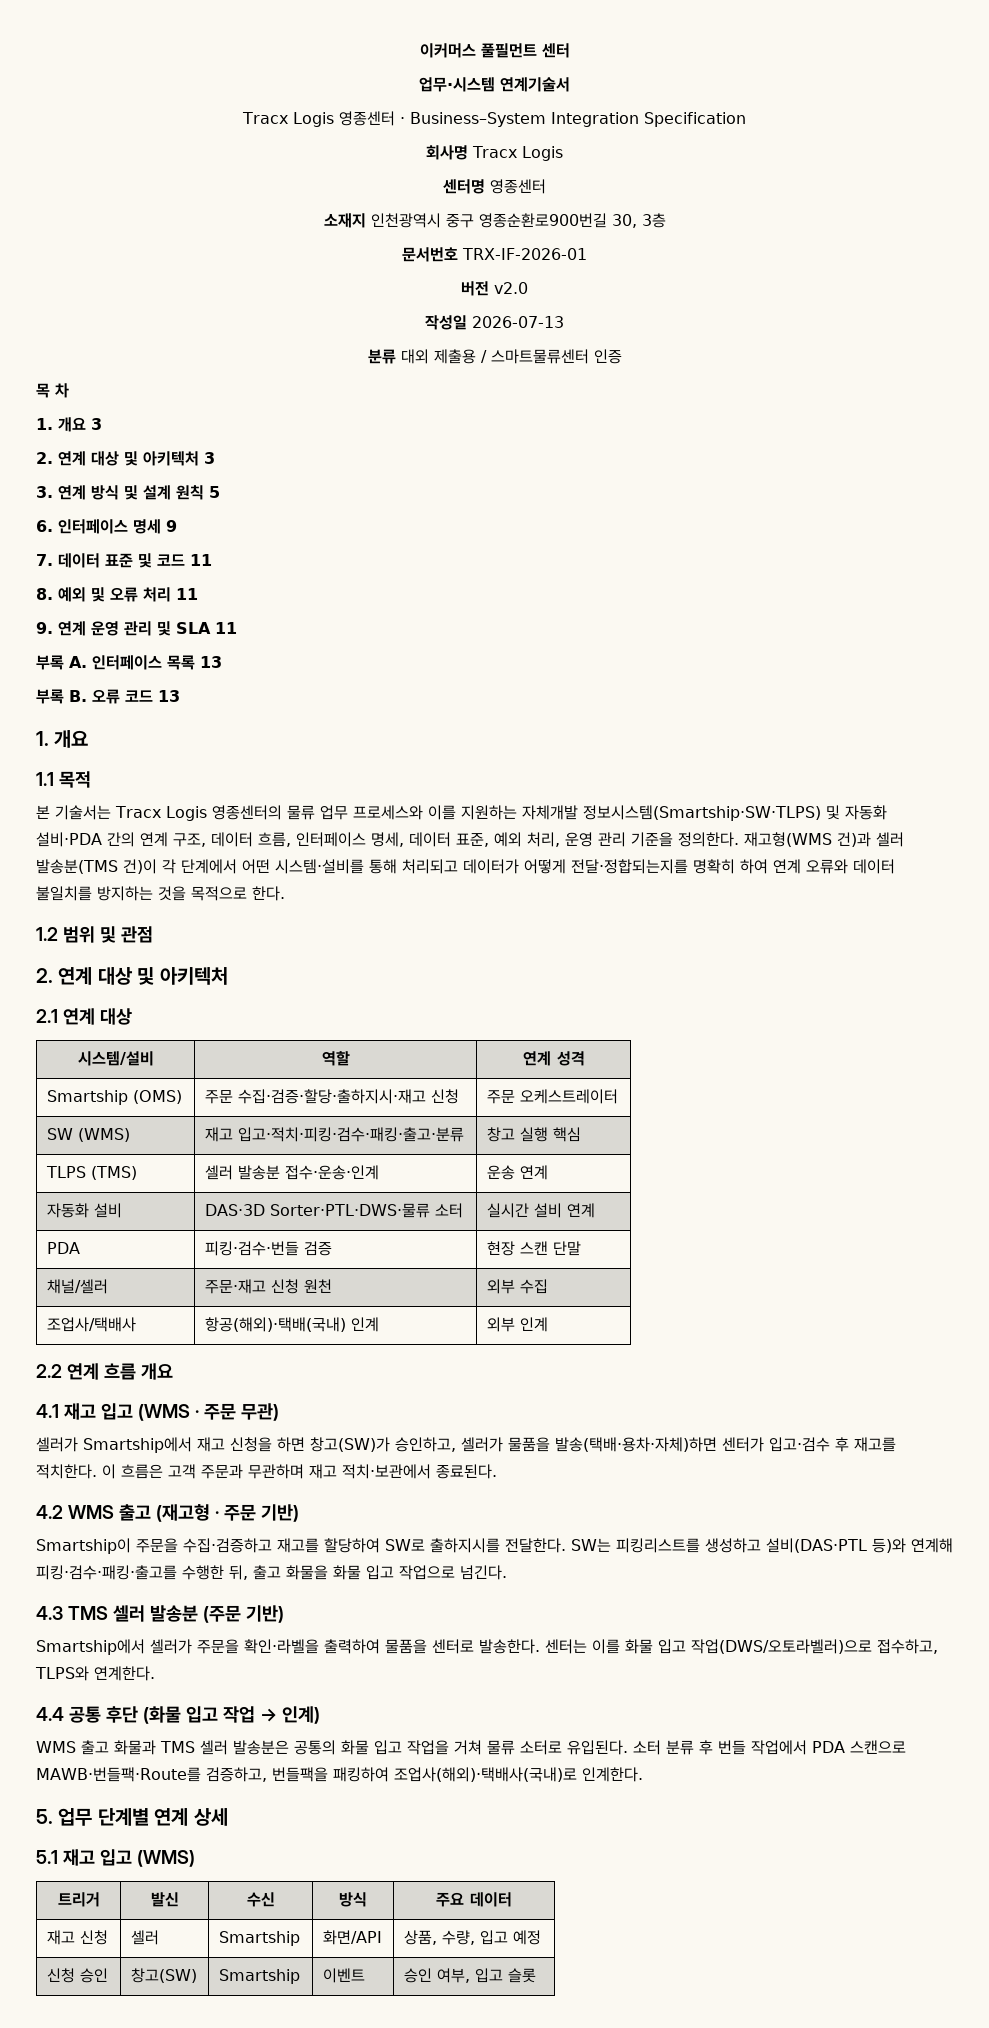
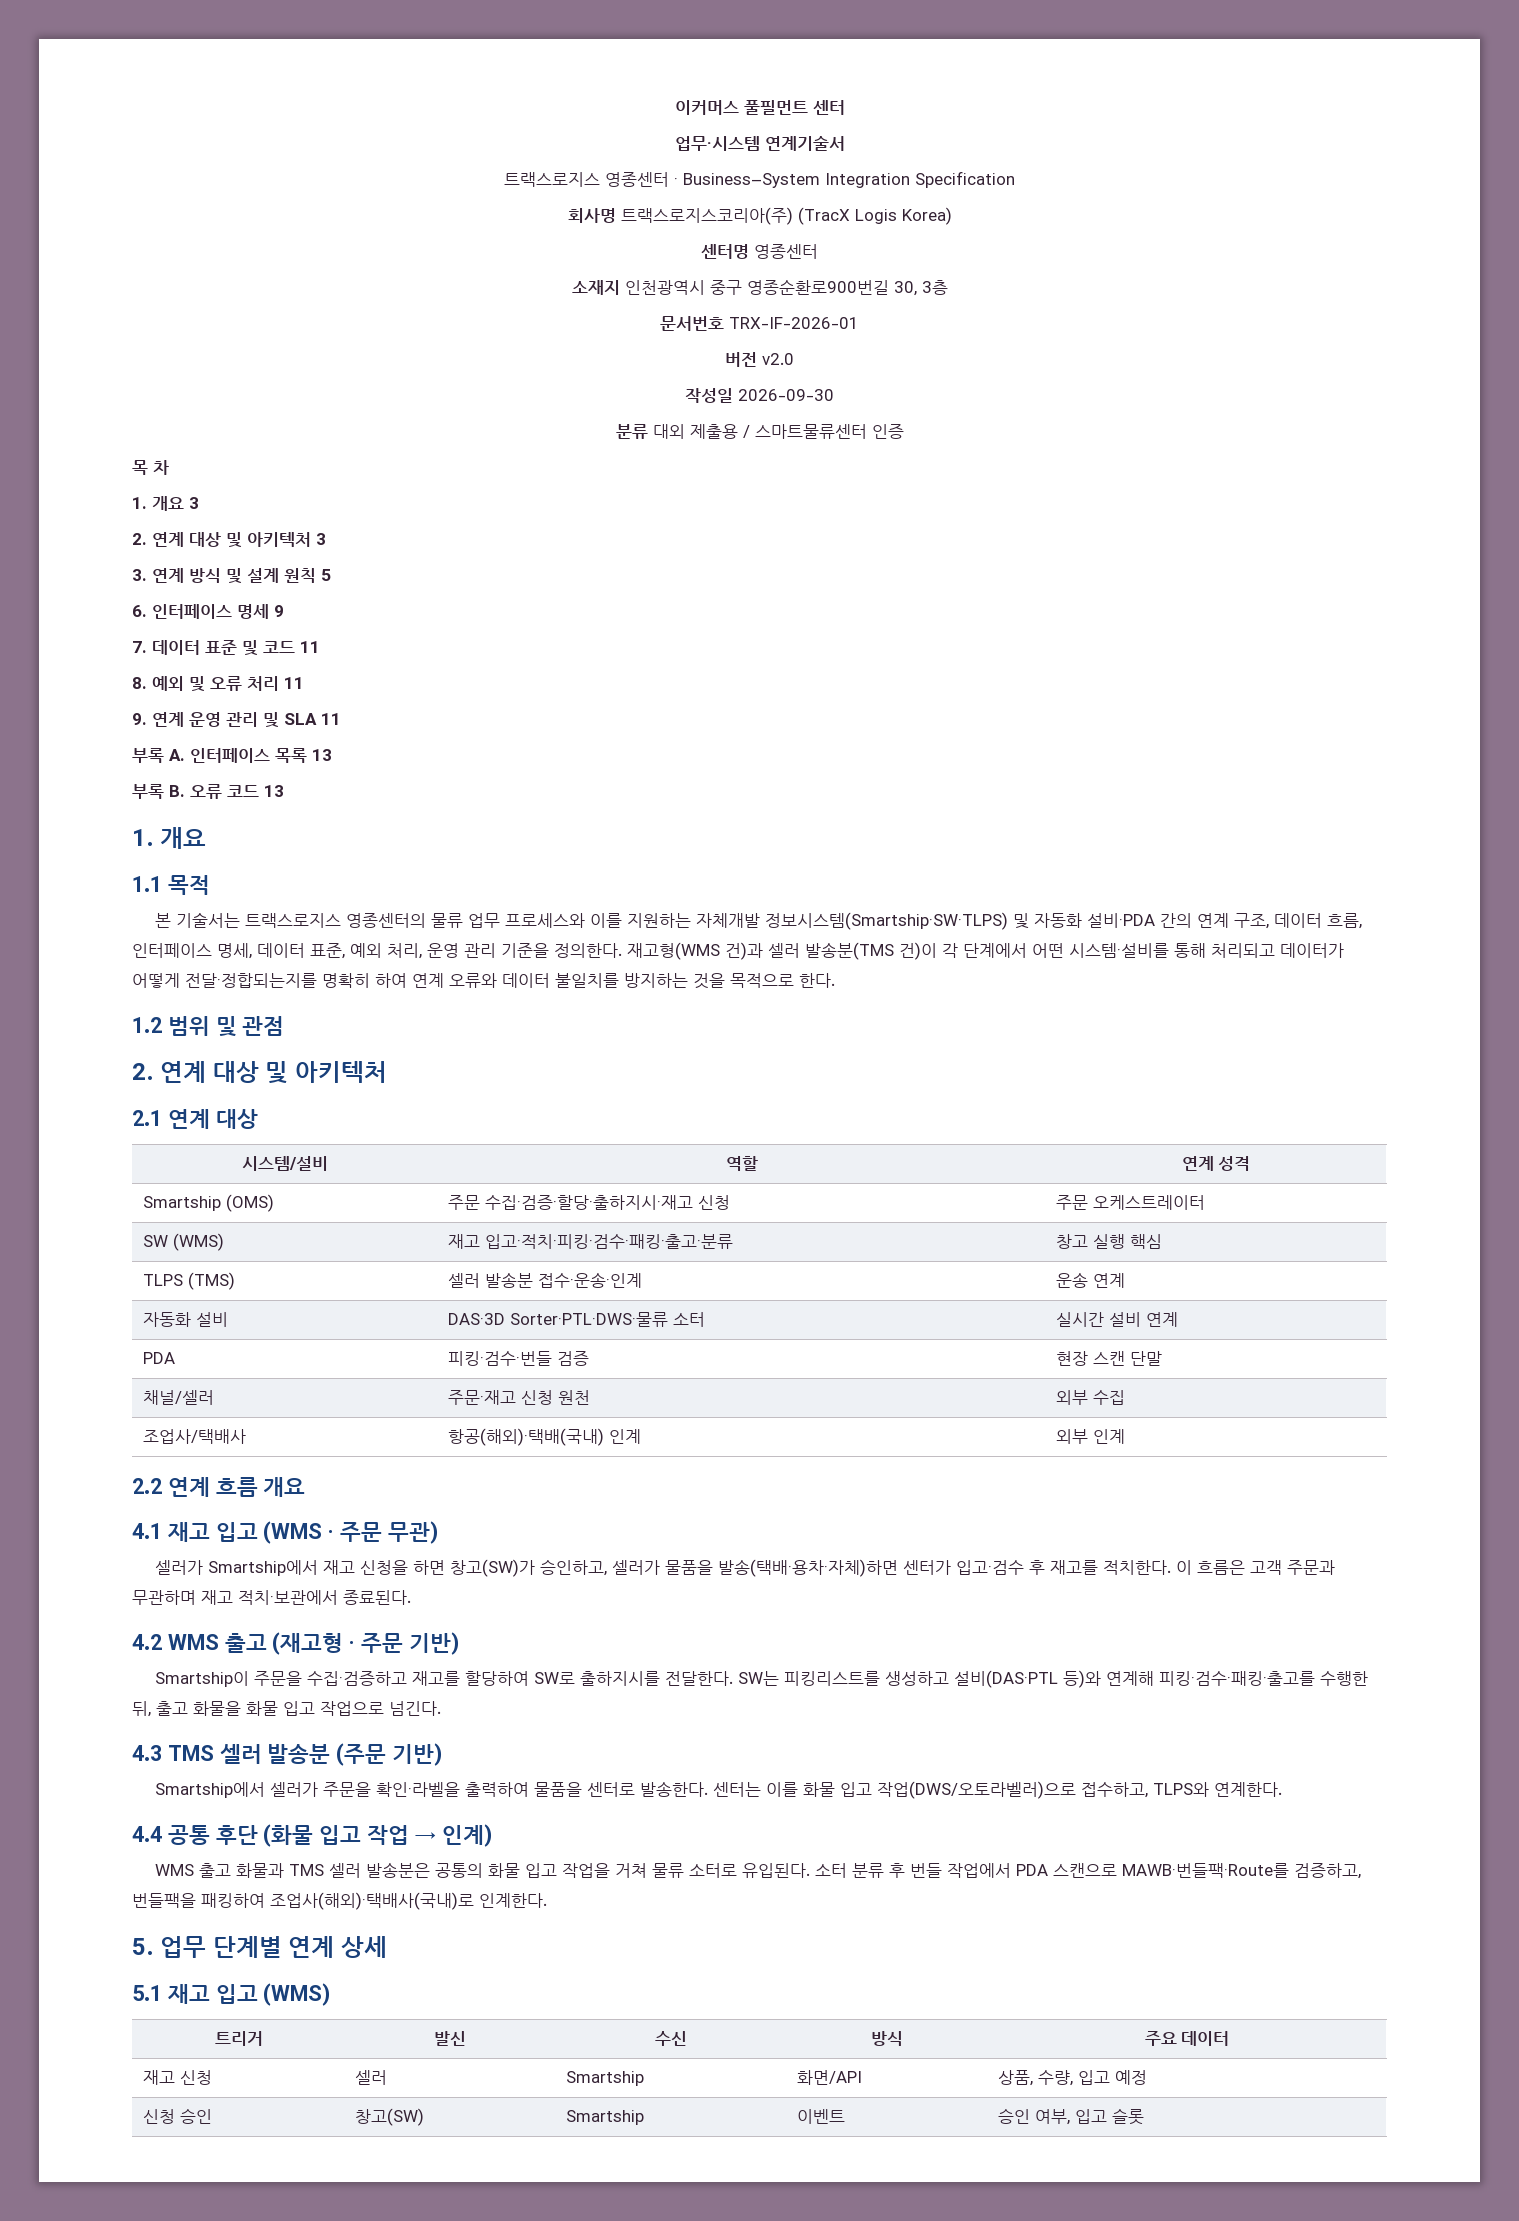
[242,112,334,127] Tracx Logis -> [504,172,600,187] 트랙스로지스
[471,146,564,161] Tracx Logis -> [620,207,952,225] 트랙스로지스코리아(주) (TracX Logis Korea)
[472,316,564,328] 2026-07-13 -> [738,389,834,401] 2026-09-30
[115,806,207,821] Tracx Logis -> [244,913,341,928] 트랙스로지스

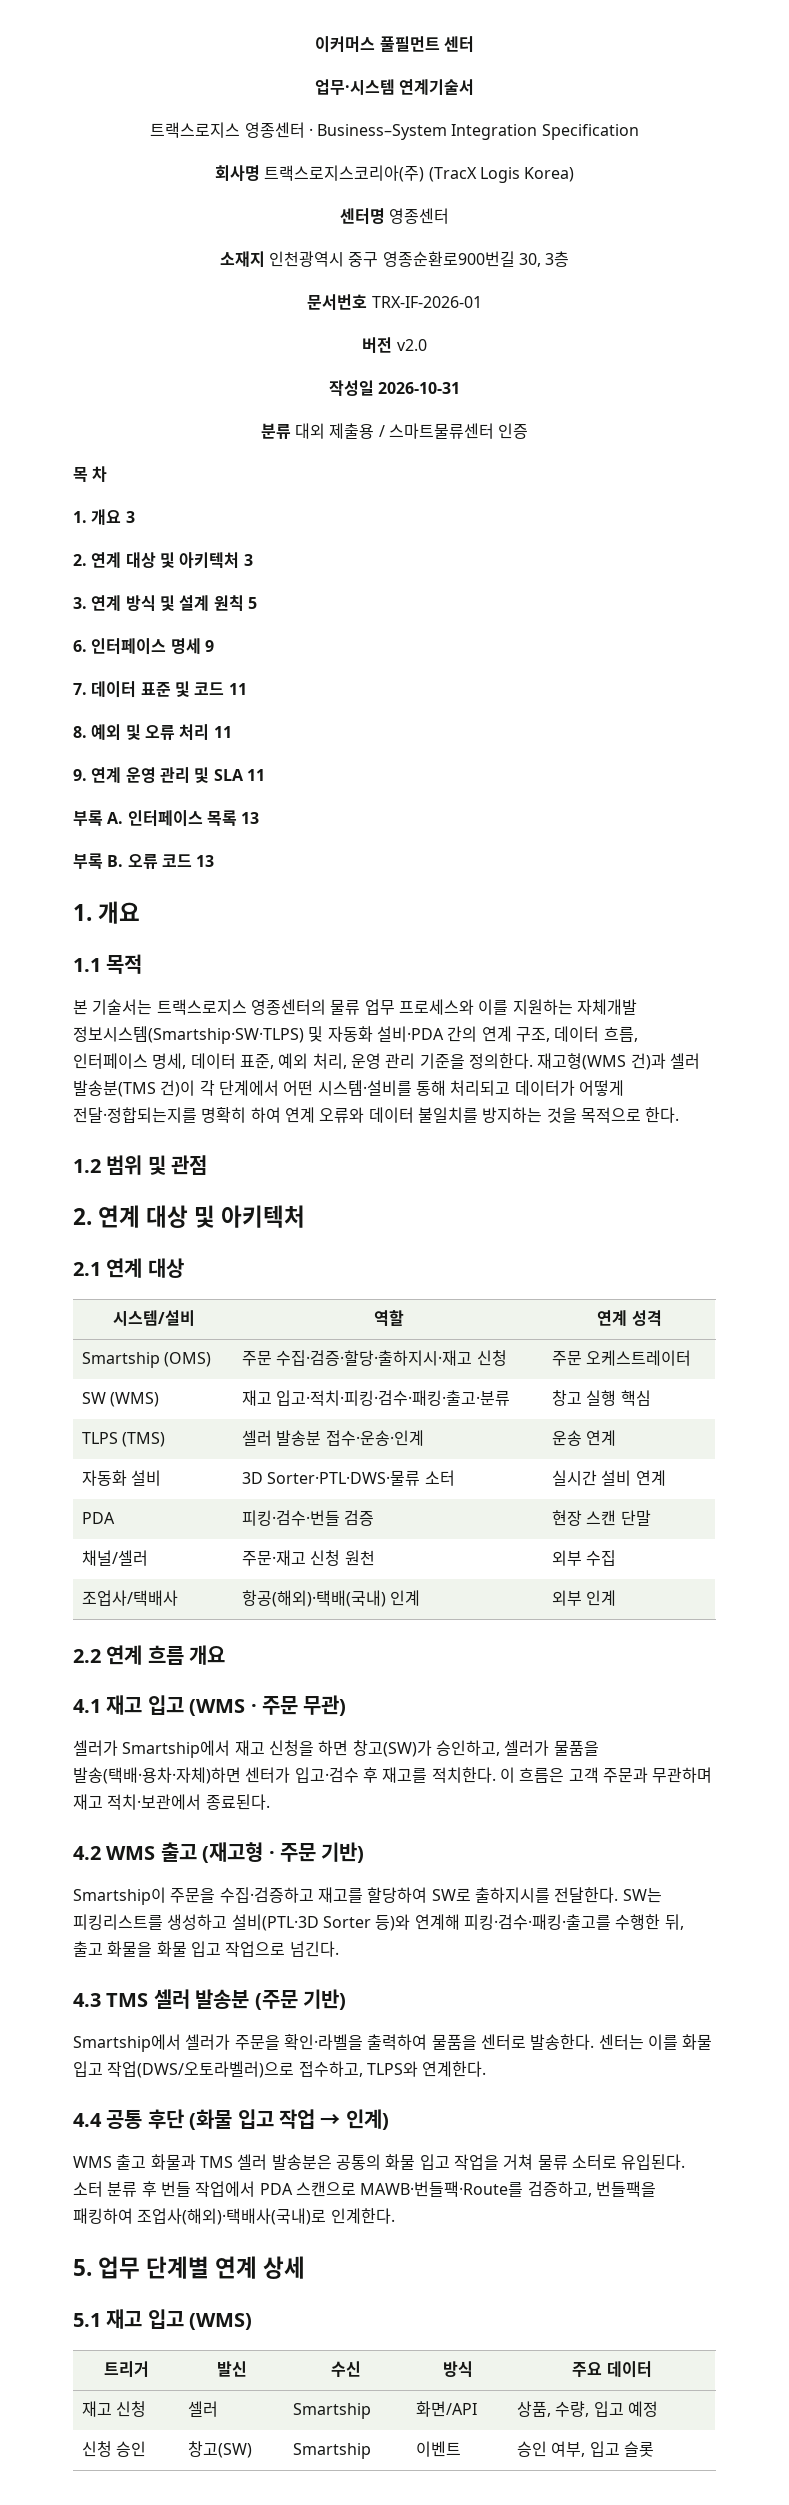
[738,389,834,401] 2026-09-30 -> [378,382,461,394] 2026-10-31
[448,1313,506,1325] DAS·3D -> [242,1472,264,1484] 3D
[953,1670,1058,1688] 설비(DAS·PTL -> [231,1914,371,1931] 설비(PTL·3D Sorter

